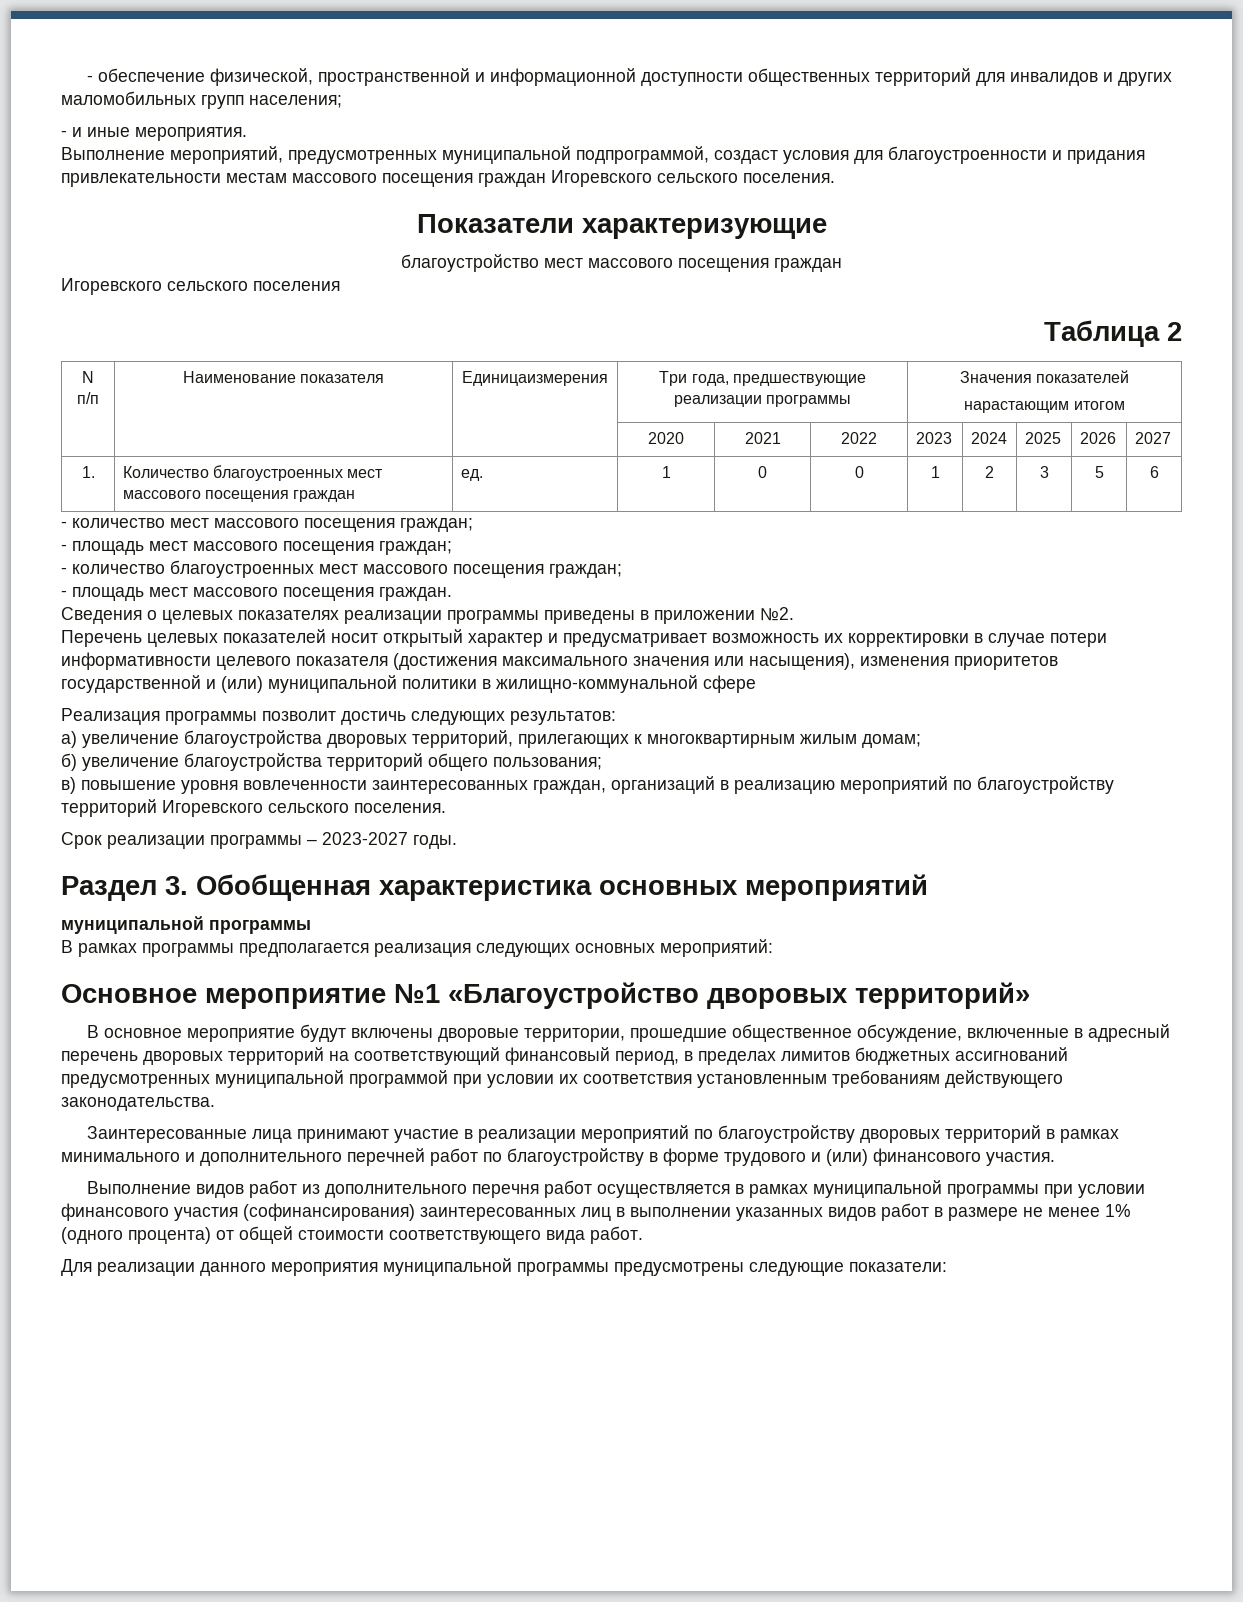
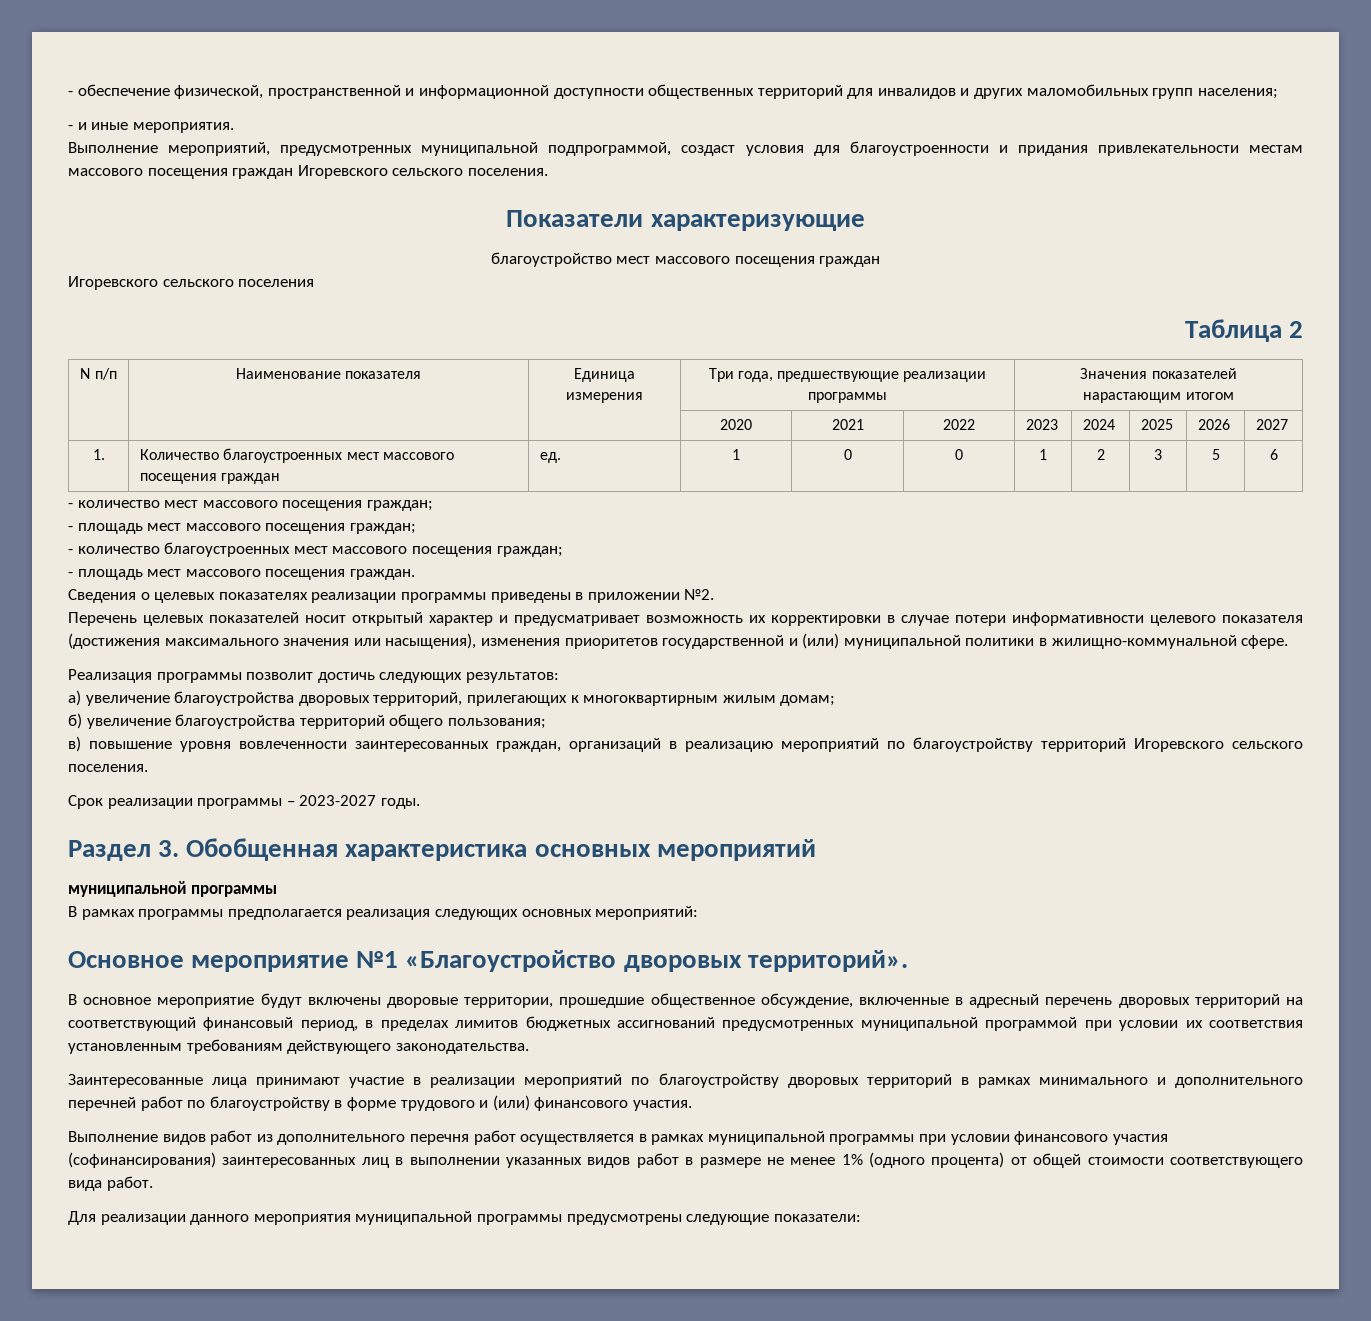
[462,371,608,386] Единицаизмерения -> [574,368,635,382] [566,392,643,403] Единица измерения
[703,675,756,693] сфере -> [1241,635,1289,649] сфере.
[855,982,1030,1009] территорий» -> [747,950,908,972] территорий».

